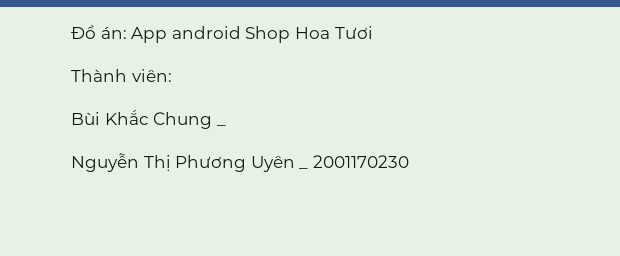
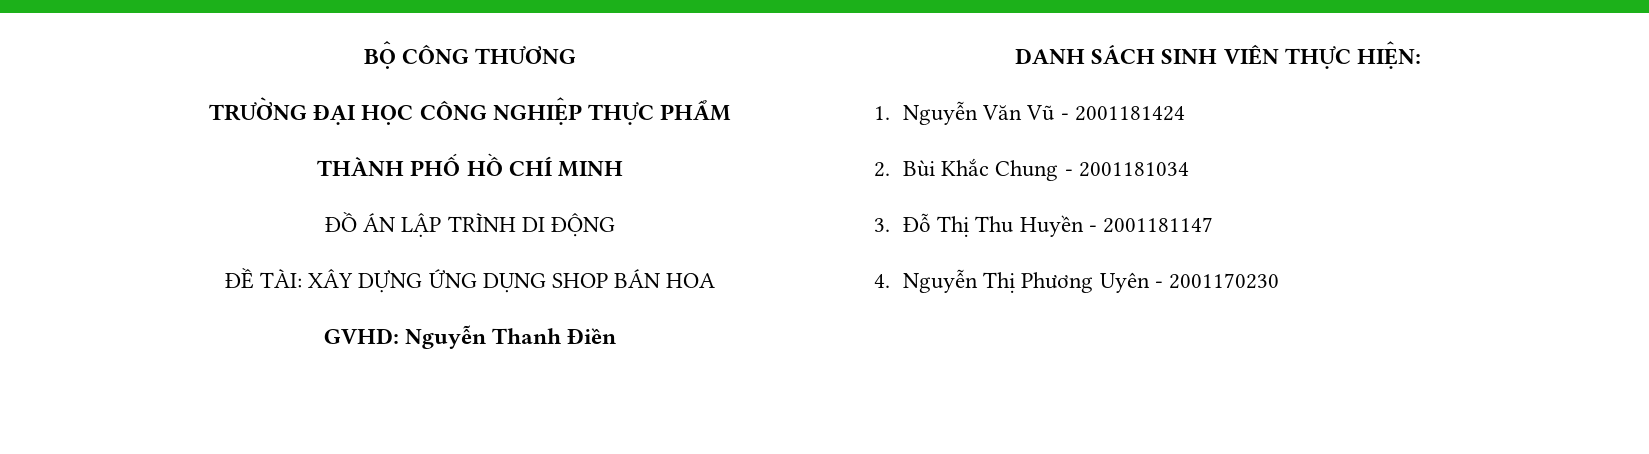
[71,25,373,43] [71,69,172,82] [71,110,226,129] Đồ án: App android Shop Hoa Tươi // Thành viên: // Bùi Khắc Chung _ // -> [363,41,577,69] [208,97,732,125] [317,153,623,177] [324,211,616,237] [224,268,716,293] [323,325,617,349] [1014,41,1422,69] [874,101,1185,125] [874,158,1189,181] [874,213,1213,237] [874,274,890,288] BỘ CÔNG THƯƠNG // TRƯỜNG ĐẠI HỌC CÔNG NGHIỆP THỰC PHẨM // THÀNH PHỐ HỒ CHÍ MINH // ĐỒ ÁN LẬP TRÌNH DI ĐỘNG // ĐỀ TÀI: XÂY DỰNG ỨNG DỤNG SHOP BÁN HOA // GVHD: Nguyễn Thanh Điền // DANH SÁCH SINH VIÊN THỰC HIỆN: // 1. Nguyễn Văn Vũ - 2001181424 // 2. Bùi Khắc Chung - 2001181034 // 3. Đỗ Thị Thu Huyền - 2001181147 // 4.
[299,168,309,169] _ -> [1154,281,1163,288] -

